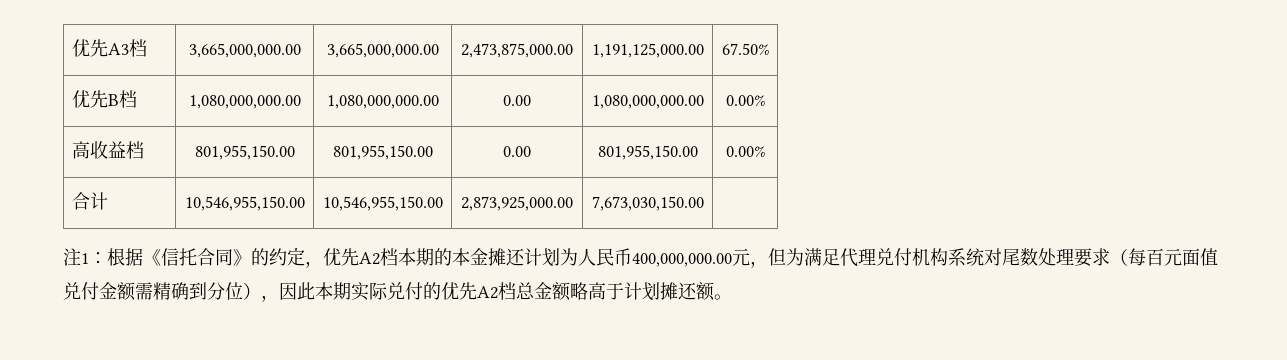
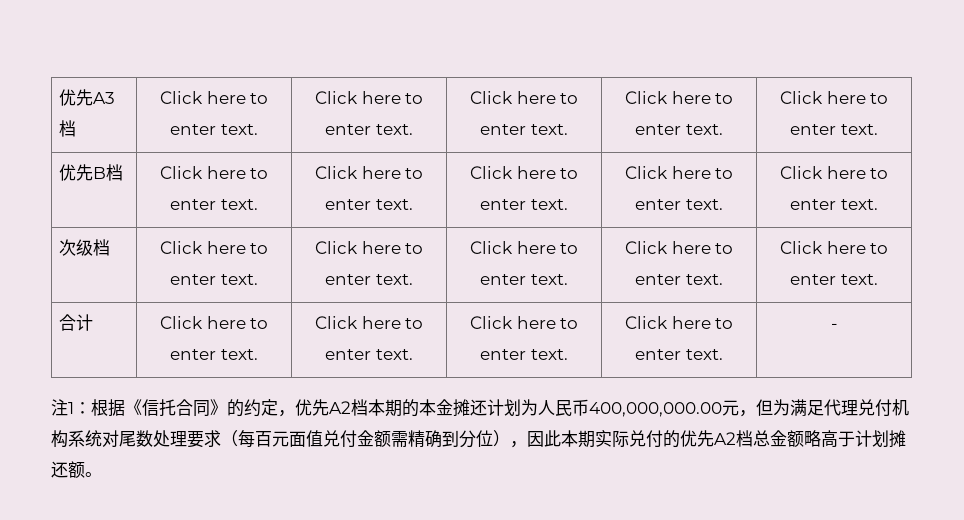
[188,43,301,58] [326,43,439,58] [461,43,573,58] [591,43,704,58] [721,43,769,55] [71,90,137,108] [188,95,301,109] [326,95,439,109] [503,95,531,106] [591,95,704,109] [725,95,765,106] [71,141,144,159] [194,145,295,160] [332,145,433,160] [503,146,531,157] [597,145,698,160] [725,146,765,157] [71,192,108,210] [184,196,305,211] [322,196,443,211] [461,196,573,211] [591,196,704,211] 3,665,000,000.00 | 3,665,000,000.00 | 2,473,875,000.00 | 1,191,125,000.00 | 67.50% // 优先B档 | 1,080,000,000.00 | 1,080,000,000.00 | 0.00 | 1,080,000,000.00 | 0.00% // 高收益档 | 801,955,150.00 | 801,955,150.00 | 0.00 | 801,955,150.00 | 0.00% // 合计 | 10,546,955,150.00 | 10,546,955,150.00 | 2,873,925,000.00 | 7,673,030,150.00 | -> [159,91,269,104] [170,124,258,135] [314,91,424,104] [325,124,413,135] [469,91,579,104] [480,124,568,135] [624,91,734,104] [635,124,723,135] [779,91,889,104] [790,124,878,135] [58,164,123,181] [159,166,269,179] [170,199,258,210] [314,166,424,179] [325,199,413,210] [469,166,579,179] [480,199,568,210] [624,166,734,179] [635,199,723,210] [779,166,889,179] [790,199,878,210] [58,239,110,256] [159,241,269,254] [170,274,258,285] [314,241,424,254] [325,274,413,285] [469,241,579,254] [480,274,568,285] [624,241,734,254] [635,274,723,285] [779,241,889,254] [790,274,878,285] [58,314,93,331] [159,316,269,329] [170,349,258,360] [314,316,424,329] [325,349,413,360] [469,316,579,329] [480,349,568,360] [624,316,734,329] [635,349,723,360] [830,323,838,329] Click here to enter text. | Click here to enter text. | Click here to enter text. | Click here to enter text. | Click here to enter text. // 优先B档 | Click here to enter text. | Click here to enter text. | Click here to enter text. | Click here to enter text. | Click here to enter text. // 次级档 | Click here to enter text. | Click here to enter text. | Click here to enter text. | Click here to enter text. | Click here to enter text. // 合计 | Click here to enter text. | Click here to enter text. | Click here to enter text. | Click here to enter text. | -

